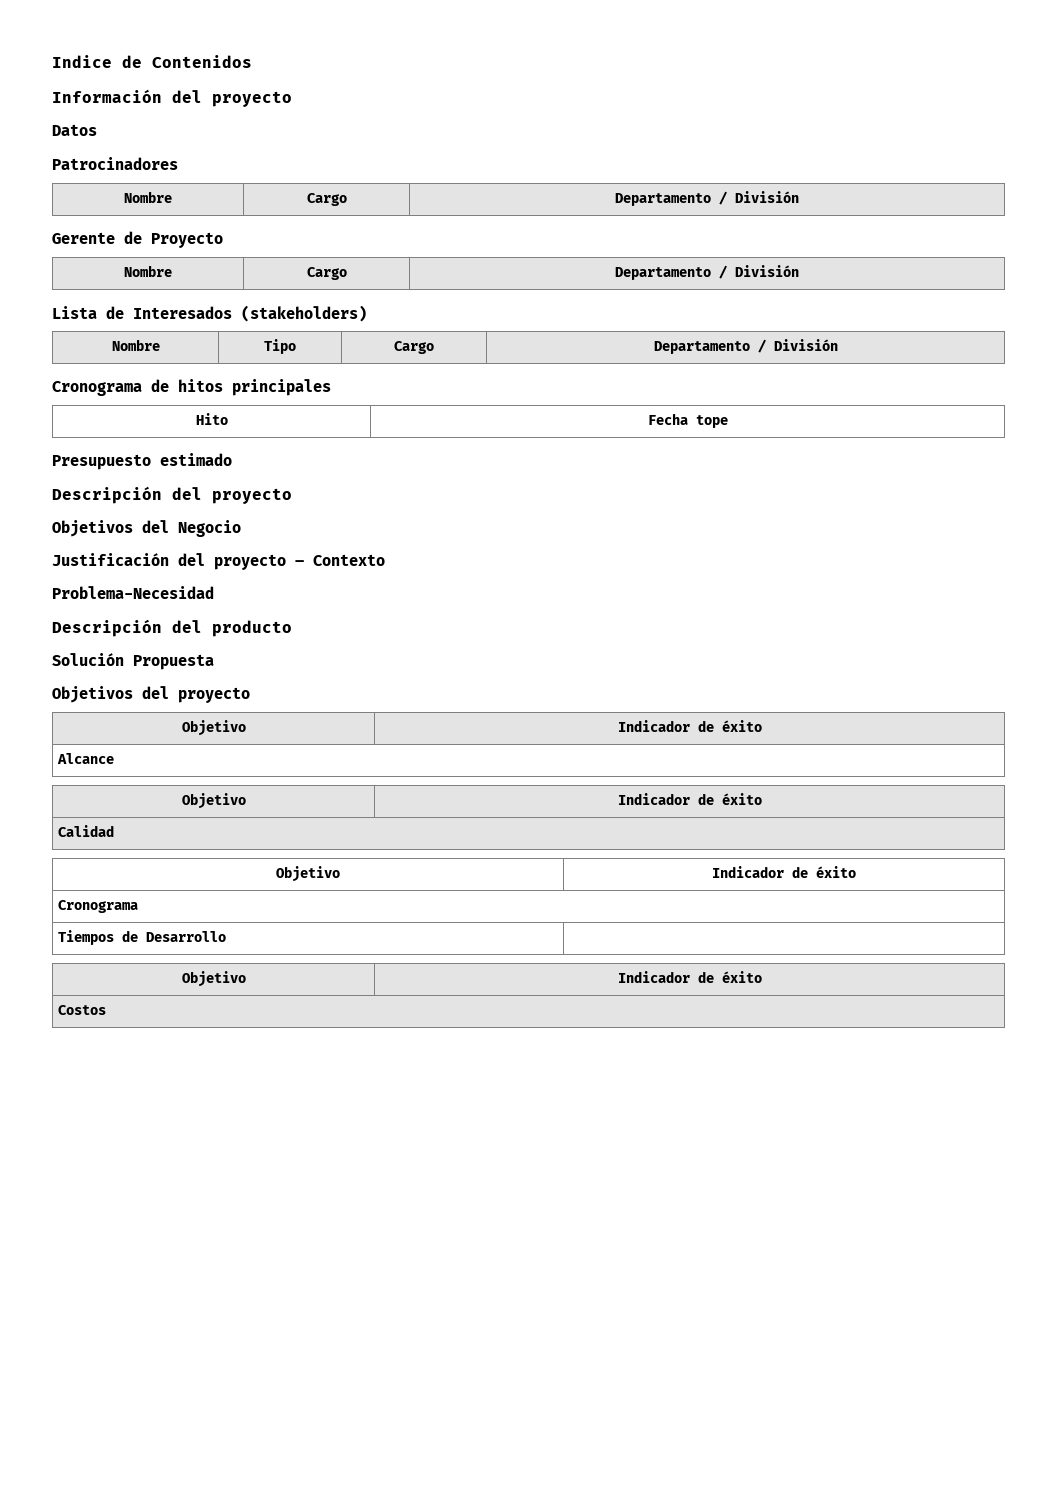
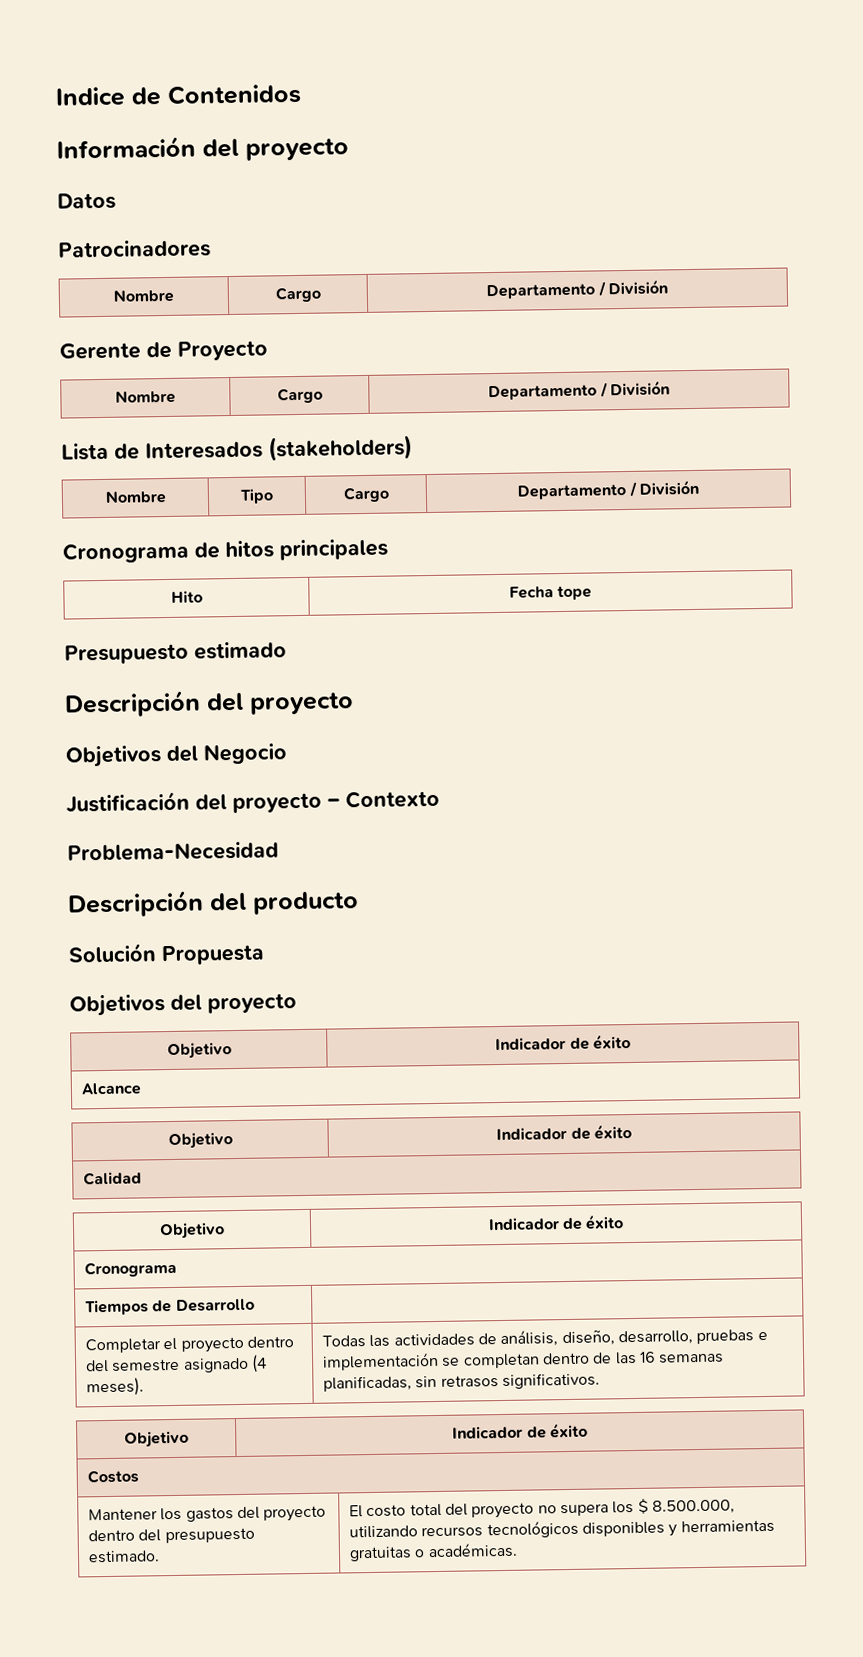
(227, 936) none -> [85,1336,295,1354] [86,1354,268,1373] [86,1377,145,1397] [322,1329,768,1348] [322,1351,725,1371] [323,1372,601,1392] // Completar el proyecto dentro del semestre asignado (4 meses). | Todas las actividades de análisis, diseño, desarrollo, pruebas e implementación se completan dentro de las 16 semanas planificadas, sin retrasos significativos.
(107, 1010) none -> [88,1505,327,1522] [88,1527,255,1544] [88,1550,161,1564] [349,1498,735,1519] [349,1519,775,1539] [349,1542,518,1562] // Mantener los gastos del proyecto dentro del presupuesto estimado. | El costo total del proyecto no supera los $ 8.500.000, utilizando recursos tecnológicos disponibles y herramientas gratuitas o académicas.

